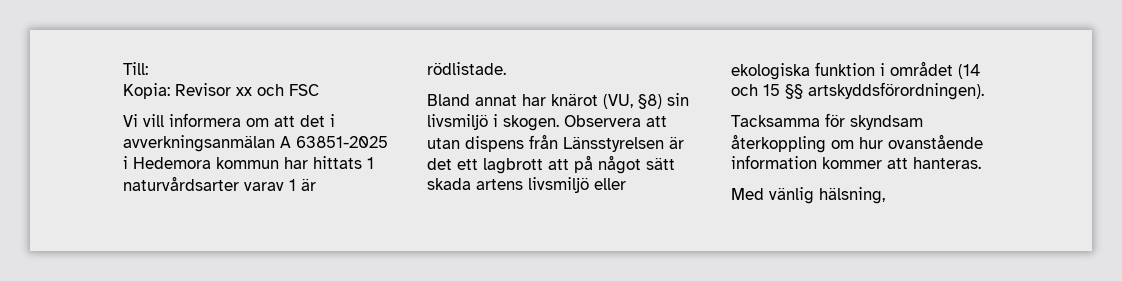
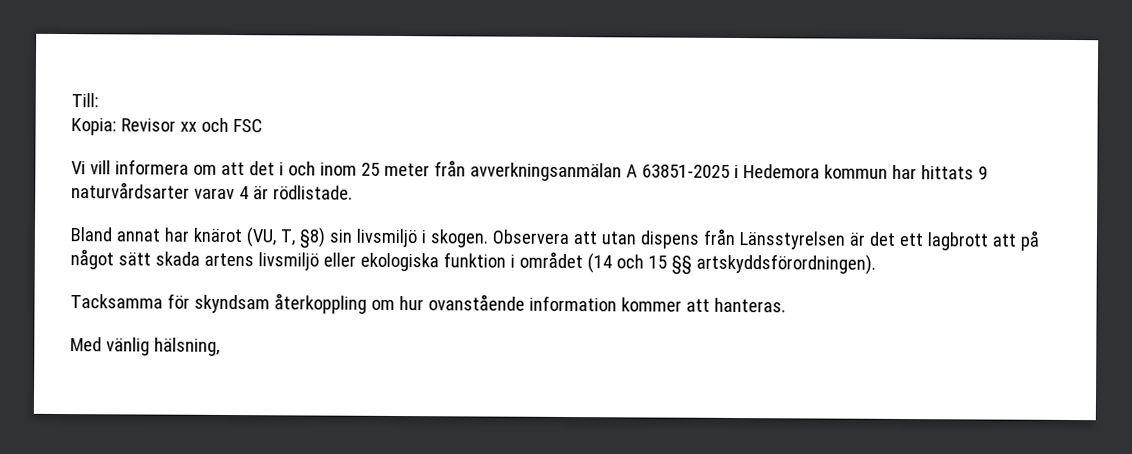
(335, 120) none -> [287,160,466,177] och inom 25 meter från
[367,157,374,169] 1 -> [977,166,988,180] 9
[289,179,296,191] 1 -> [238,186,249,200] 4
(633, 101) none -> [279,229,295,246] T,

